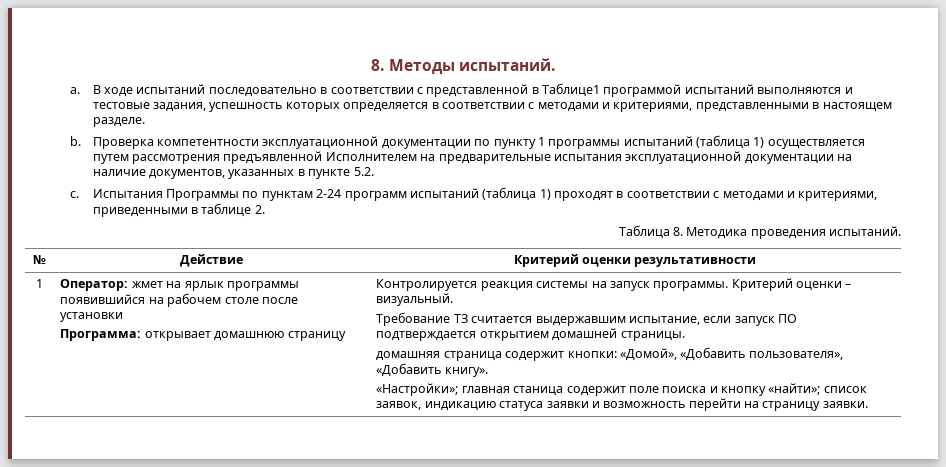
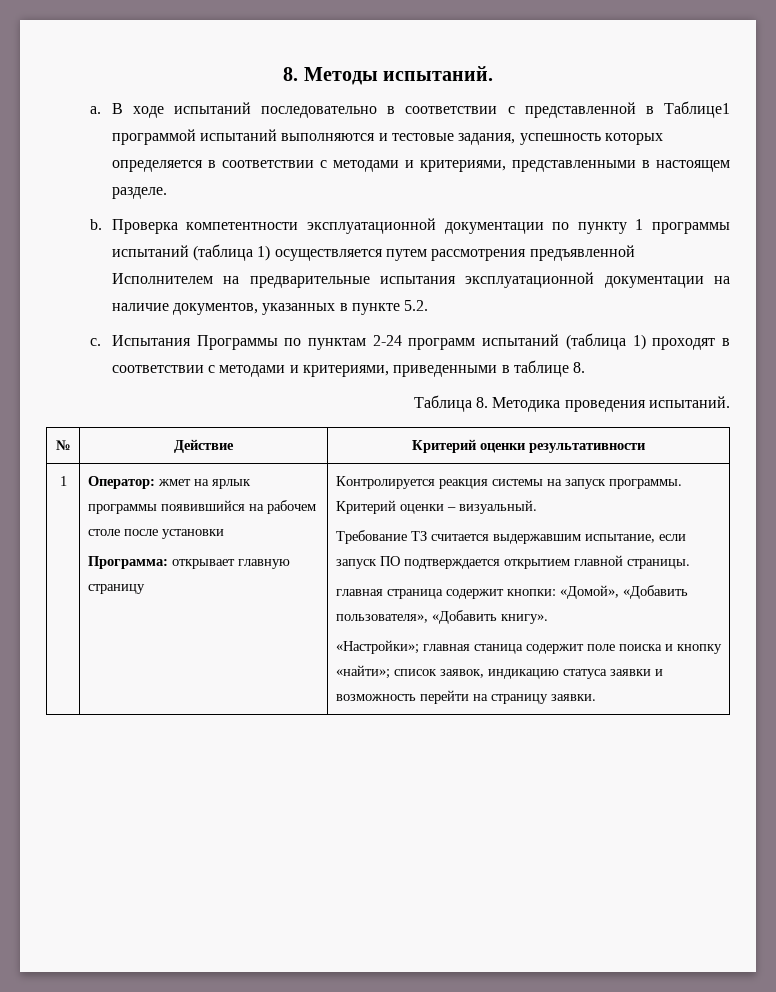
[254,205,265,214] 2. -> [573,362,586,373] 8.
[214,331,285,341] домашнюю -> [237,559,290,569] главную
[552,328,618,341] домашней -> [573,555,623,566] главной
[376,351,441,361] домашняя -> [335,589,383,596] главная

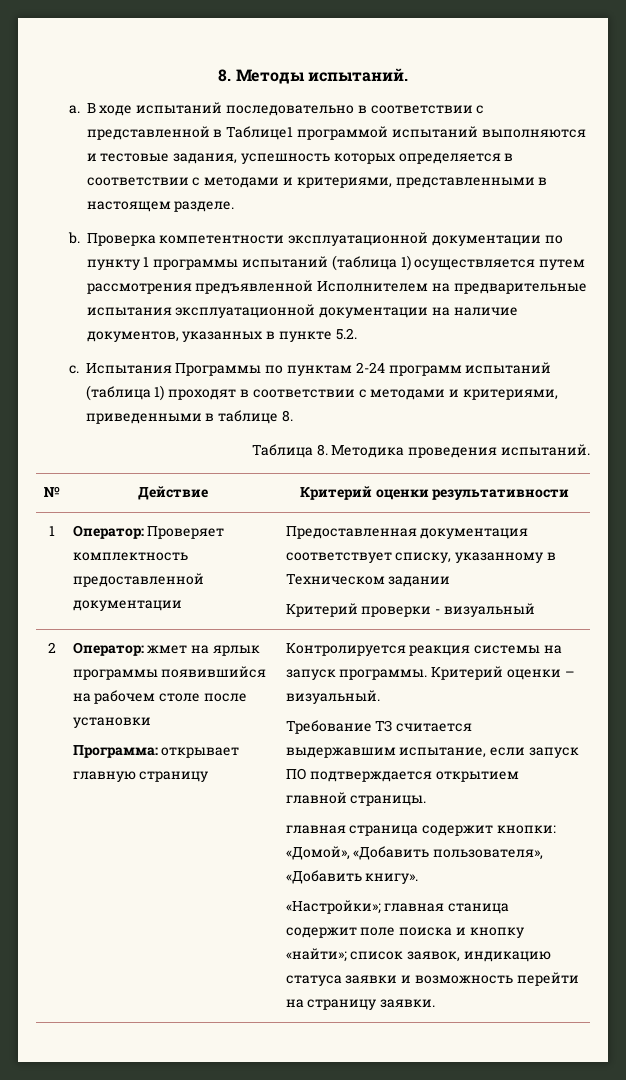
(67, 481) none -> [72,525,225,539] [72,552,188,561] [72,573,204,587] [72,600,182,611] [285,526,529,539] [285,552,556,563] [285,574,451,587] [285,603,535,617] [47,642,56,653] | Оператор: Проверяет комплектность предоставленной документации | Предоставленная документация соответствует списку, указанному в Техническом задании // Критерий проверки - визуальный // 2

